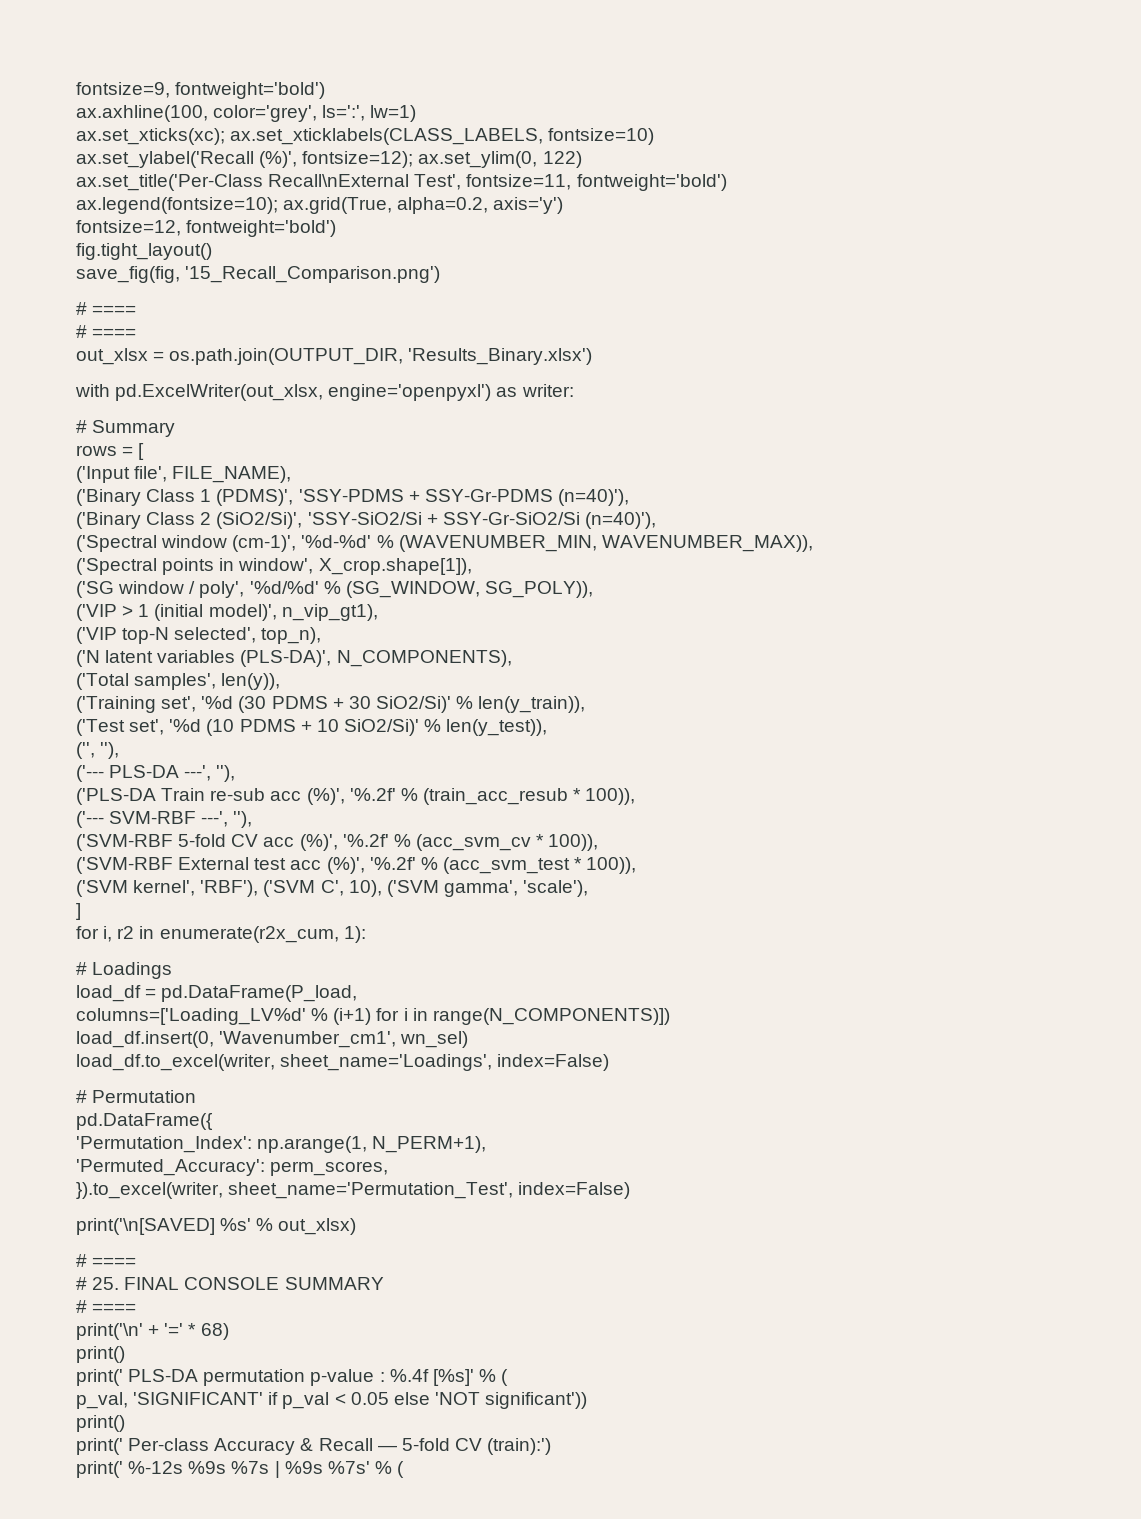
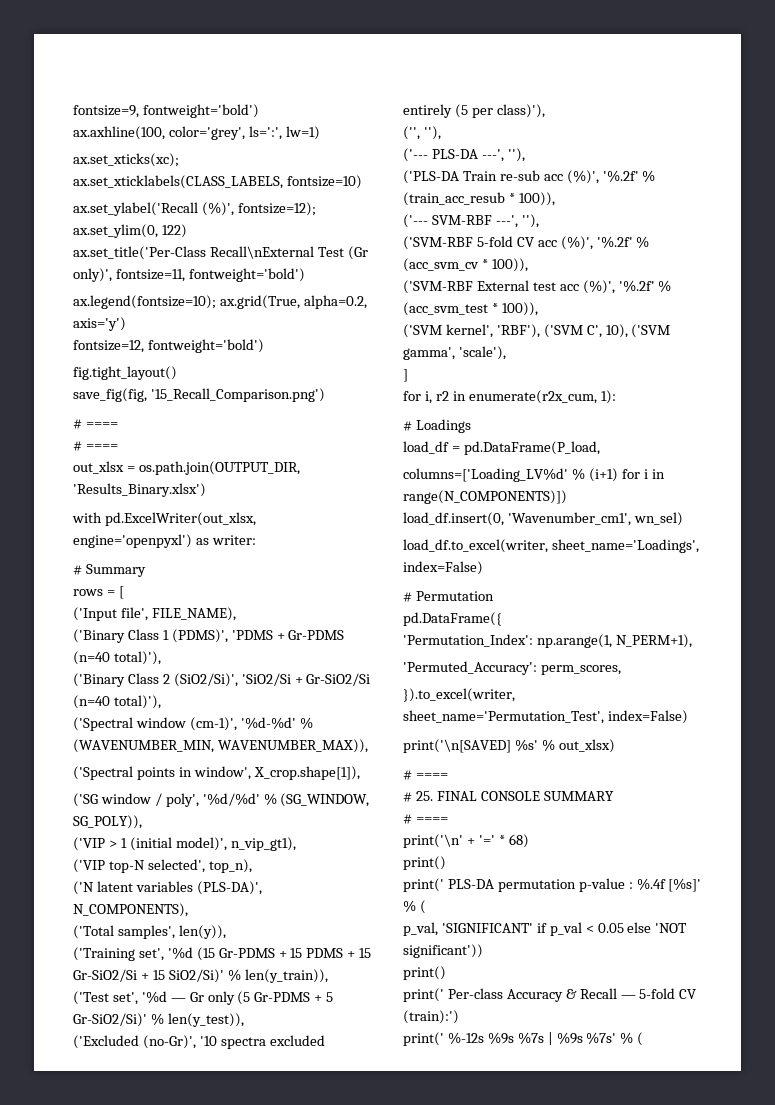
[414,174,462,190] Test', -> [317,246,368,260] [73,268,112,282] Test (Gr only)',
[298,489,629,506] 'SSY-PDMS + SSY-Gr-PDMS (n=40)'), -> [231,630,345,640] [73,651,161,665] 'PDMS + Gr-PDMS (n=40 total)'),
[307,512,656,529] 'SSY-SiO2/Si + SSY-Gr-SiO2/Si (n=40)'), -> [241,673,371,686] [73,695,161,709] 'SiO2/Si + Gr-SiO2/Si (n=40 total)'),
[238,696,371,713] (30 PDMS + 30 -> [196,947,372,961] [73,969,165,982] (15 Gr-PDMS + 15 PDMS + 15 Gr-SiO2/Si + 15
[206,719,548,736] (10 PDMS + 10 SiO2/Si)' % len(y_test)), -> [170,991,334,1005] [73,1013,244,1027] [73,1035,325,1049] [403,104,545,118] — Gr only (5 Gr-PDMS + 5 Gr-SiO2/Si)' % len(y_test)), // ('Excluded (no-Gr)', '10 spectra excluded entirely (5 per class)'),

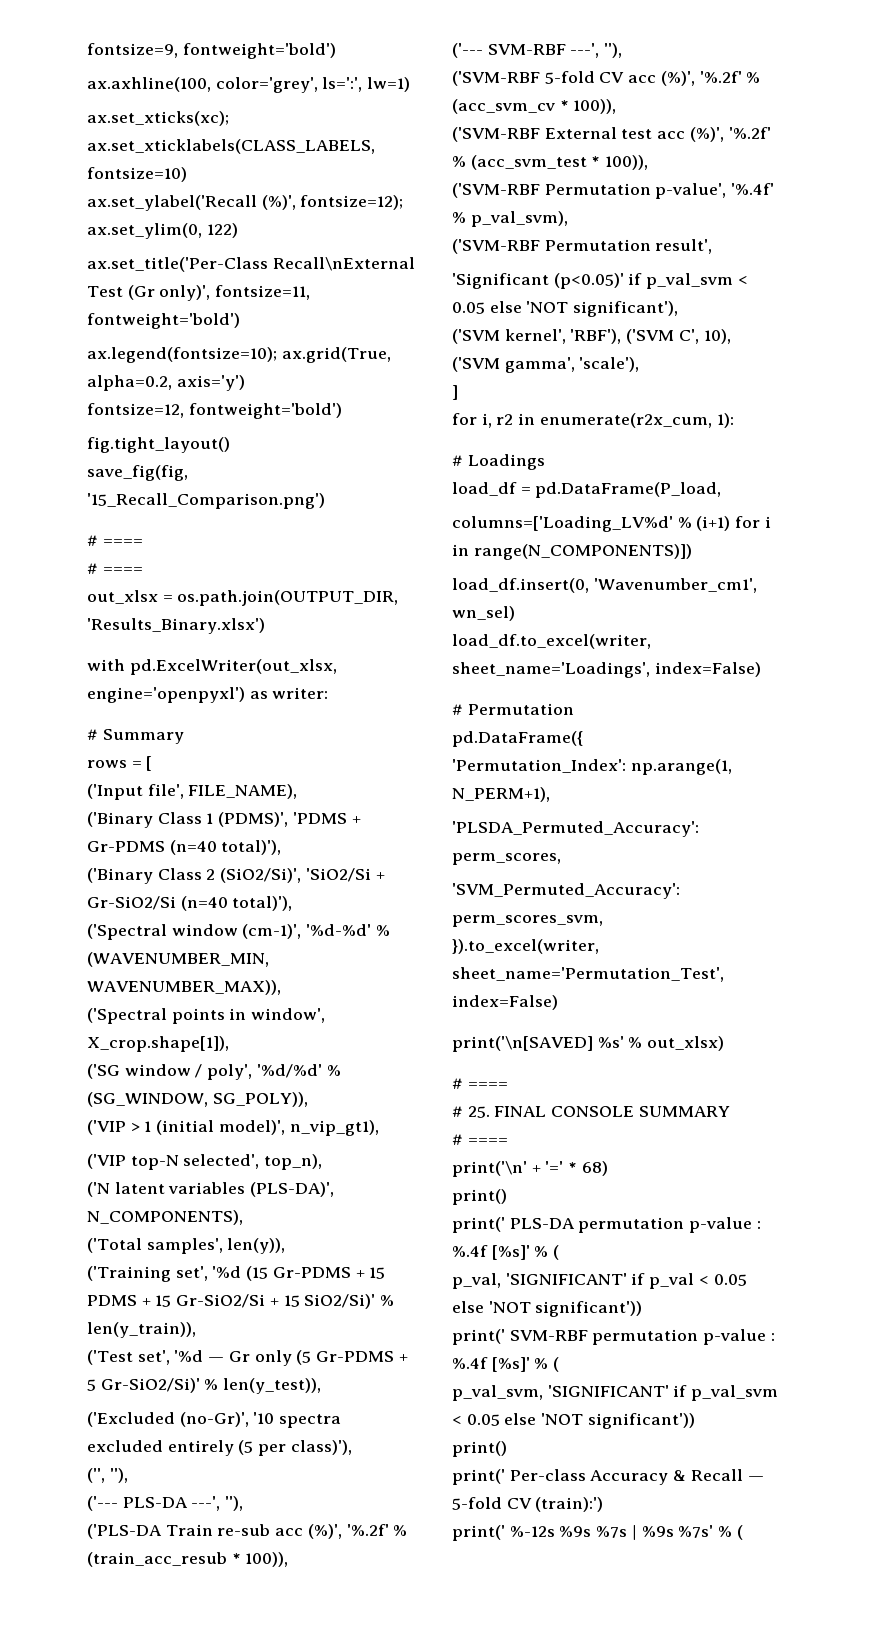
(538, 309) none -> [452,183,775,199] [452,211,568,227] [452,239,713,254] [452,273,748,289] [452,301,679,317] // ('SVM-RBF Permutation p-value', '%.4f' % p_val_svm), // ('SVM-RBF Permutation result', // 'Significant (p<0.05)' if p_val_svm < 0.05 else 'NOT significant'),
[403,661,537,675] 'Permuted_Accuracy': -> [452,821,699,837] 'PLSDA_Permuted_Accuracy':
(621, 670) none -> [452,883,680,899] [452,915,603,927] // 'SVM_Permuted_Accuracy': perm_scores_svm,
(483, 951) none -> [452,1329,775,1345] [452,1357,560,1372] [452,1385,779,1401] [452,1413,695,1429] // print(' SVM-RBF permutation p-value : %.4f [%s]' % ( // p_val_svm, 'SIGNIFICANT' if p_val_svm < 0.05 else 'NOT significant'))

